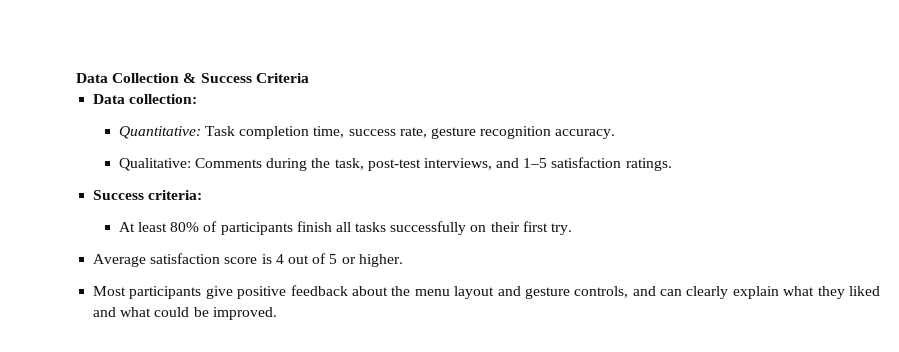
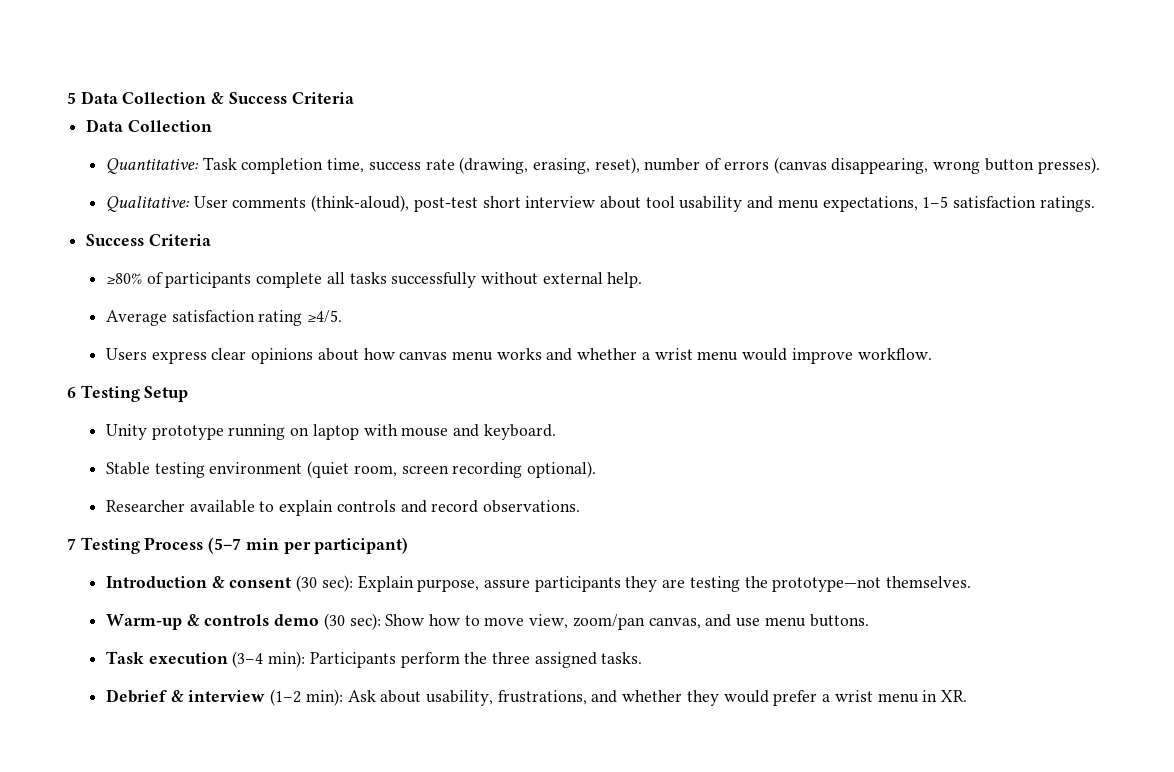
(76, 78) none -> [67,92,76,104] 5
[129,94,198,104] collection: -> [127,120,212,132] Collection
[399,126,616,139] [118,158,520,171] rate, gesture recognition accuracy. // Qualitative: Comments during the task, post-test interviews, and -> [425,157,1100,174] [105,195,918,212] rate (drawing, erasing, reset), number of errors (canvas disappearing, wrong button presses). // Qualitative: User comments (think-aloud), post-test short interview about tool usability and menu expectations,
[148,190,203,200] [118,222,200,232] criteria: // At least 80% -> [148,234,211,246] [105,273,142,284] Criteria // ≥80%
[296,221,332,232] finish -> [256,272,323,288] complete
[470,221,573,235] [93,253,403,267] [93,285,880,299] [93,307,277,320] on their first try. // Average satisfaction score is 4 out of 5 or higher. // Most participants give positive feedback about the menu layout and gesture controls, and can clearly explain what they liked and what could be improved. -> [481,272,643,288] [105,310,343,326] [105,348,932,364] [67,385,189,402] [105,424,556,440] [105,461,597,478] [105,500,581,516] [67,537,409,554] [105,575,972,592] [105,613,869,630] [105,651,643,668] [105,689,967,706] without external help. // Average satisfaction rating ≥4/5. // Users express clear opinions about how canvas menu works and whether a wrist menu would improve workflow. // 6 Testing Setup // Unity prototype running on laptop with mouse and keyboard. // Stable testing environment (quiet room, screen recording optional). // Researcher available to explain controls and record observations. // 7 Testing Process (5–7 min per participant) // Introduction & consent (30 sec): Explain purpose, assure participants they are testing the prototype—not themselves. // Warm-up & controls demo (30 sec): Show how to move view, zoom/pan canvas, and use menu buttons. // Task execution (3–4 min): Participants perform the three assigned tasks. // Debrief & interview (1–2 min): Ask about usability, frustrations, and whether they would prefer a wrist menu in XR.

